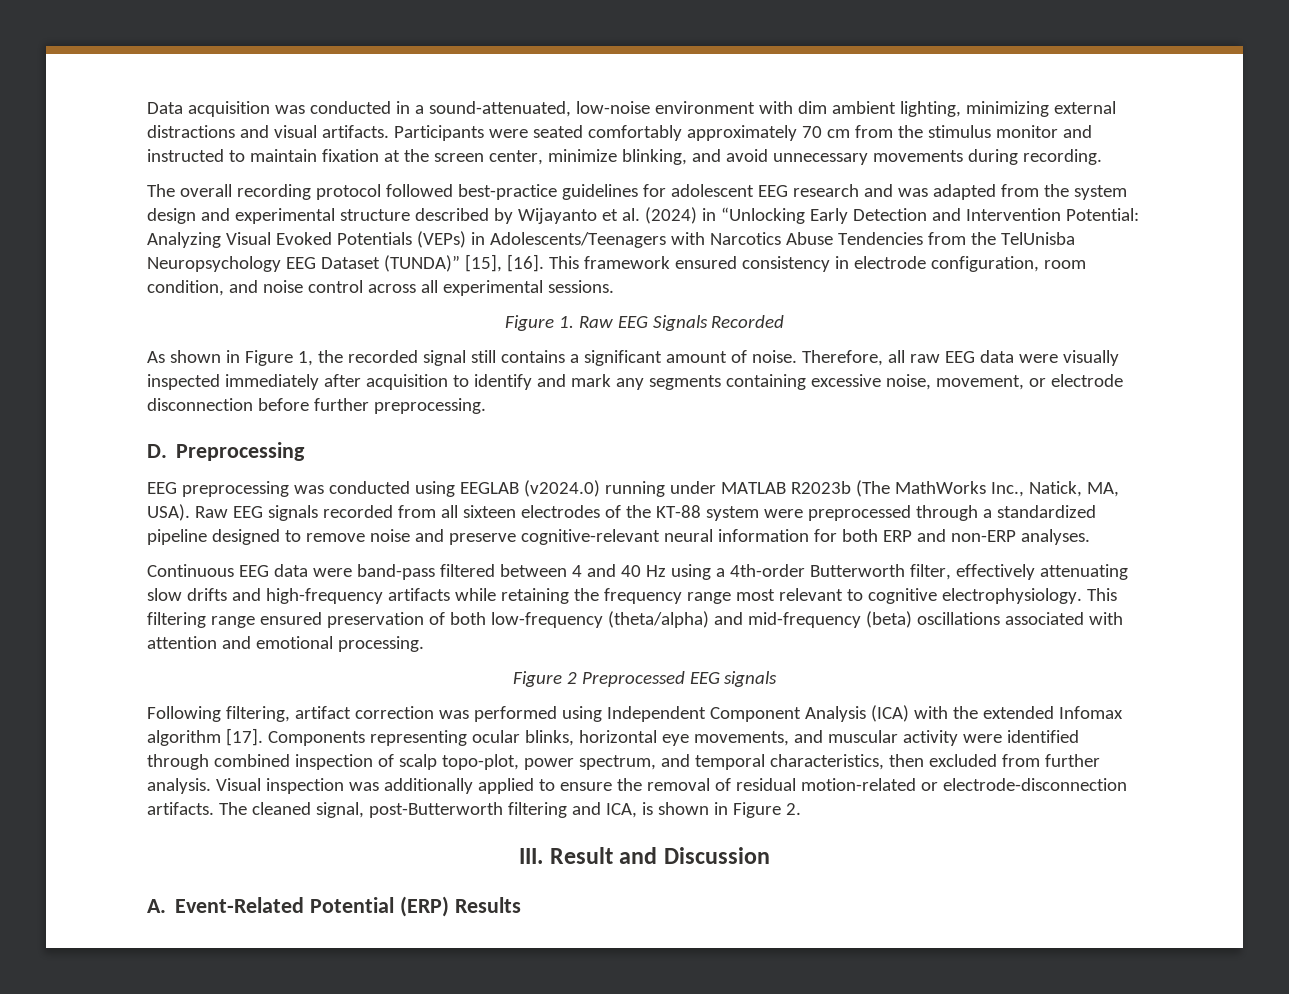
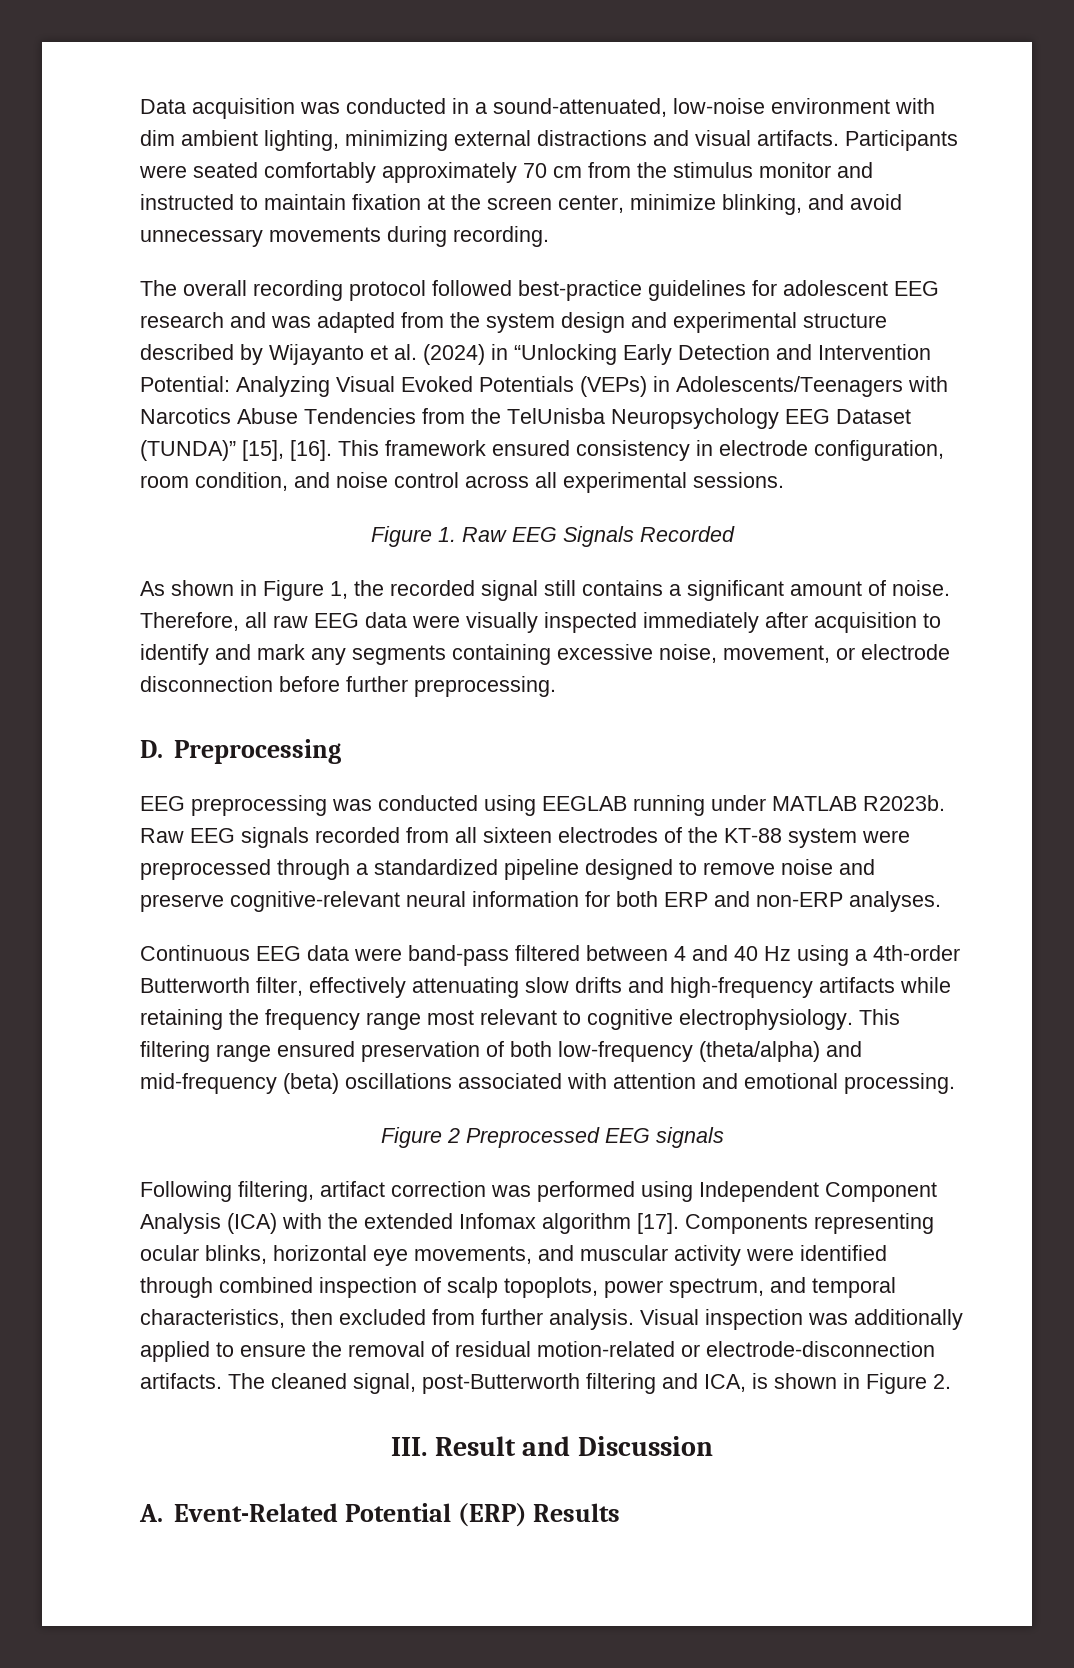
[523,480,600,497] (v2024.0) -> (627, 803) none
[790,480,1119,497] [147,504,190,521] R2023b (The MathWorks Inc., Natick, MA, USA). -> [863,795,945,811] R2023b.
[441,754,519,770] topo-plot, -> [504,1277,598,1298] topoplots,

